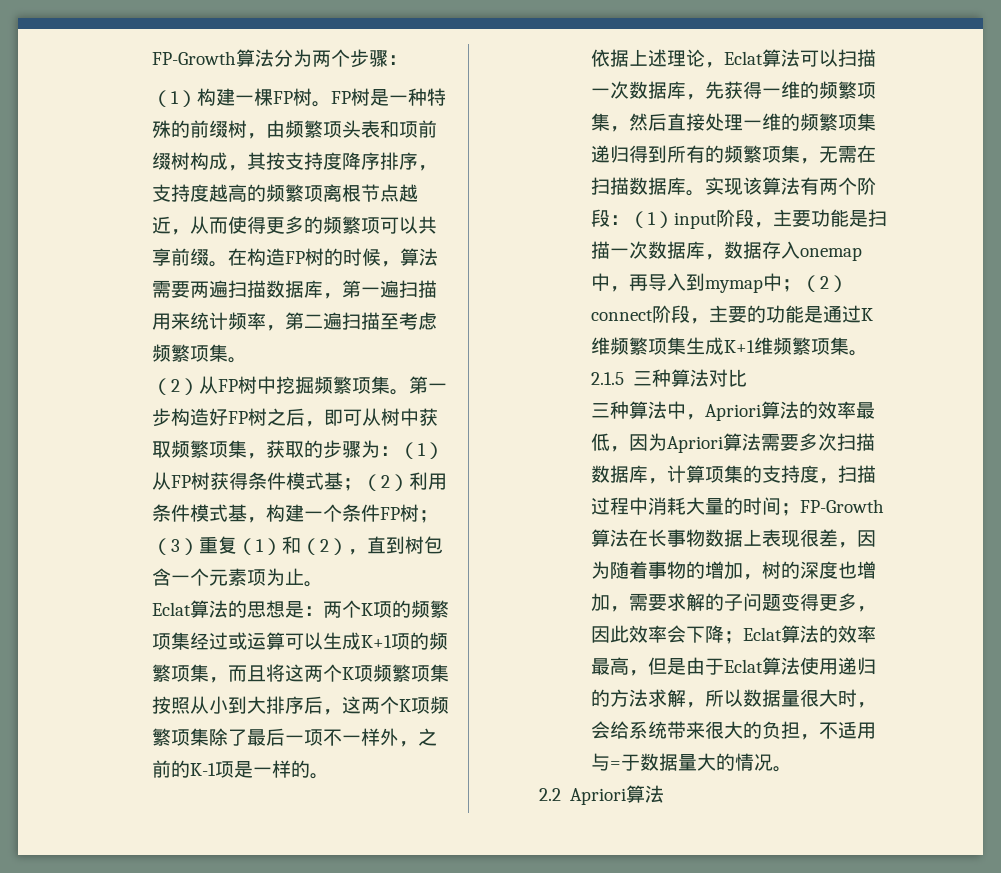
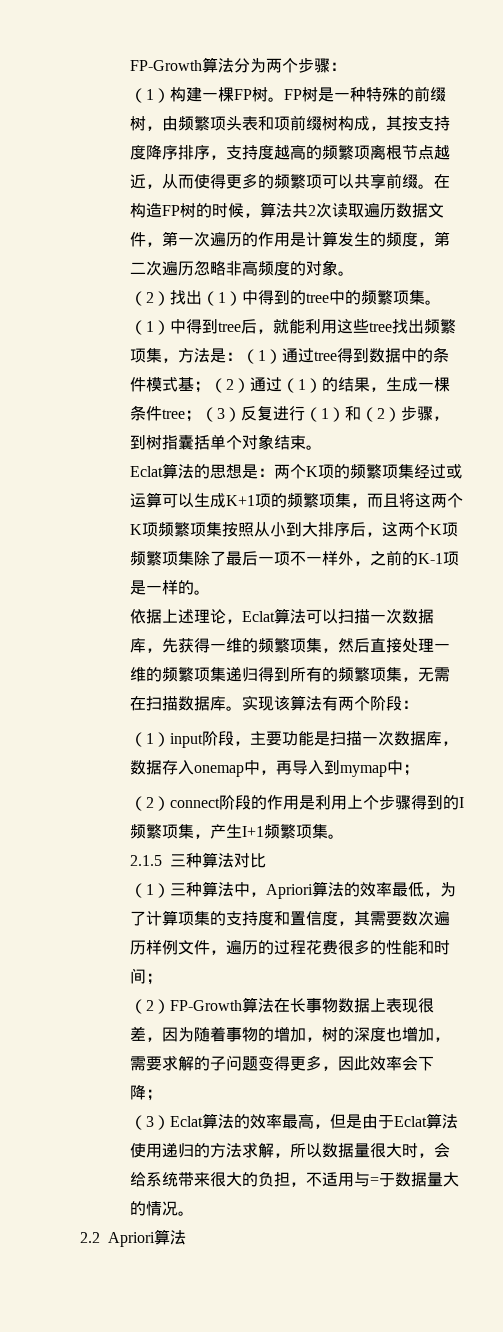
[151,280,437,299] [151,312,437,331] [151,344,247,363] [151,376,447,395] [151,408,438,427] [151,440,444,459] [151,472,248,490] 需要两遍扫描数据库，第一遍扫描用来统计频率，第二遍扫描至考虑频繁项集。 // （2）从FP树中挖掘频繁项集。第一步构造好FP树之后，即可从树中获取频繁项集，获取的步骤为：（1）从FP树获得 -> [292,202,445,218] [130,231,451,247] [130,260,355,276] [130,290,442,306] [130,319,457,335] [130,348,434,364] 共2次读取遍历数据文件，第一次遍历的作用是计算发生的频度，第二次遍历忽略非高频度的对象。 // （2）找出（1）中得到的tree中的频繁项集。（1）中得到tree后，就能利用这些tree找出频繁项集，方法是：（1）通过tree得到数据中的
[408,472,447,490] [151,504,419,523] 利用条件模式基，构建一个条件FP树 -> [250,377,451,393] [130,405,186,421] 通过（1）的结果，生成一棵条件tree
[198,536,237,554] 重复 -> [241,406,306,421] 反复进行
[347,536,443,555] [151,568,304,586] ，直到树包含一个元素项为止 -> [401,406,450,421] [130,434,307,450] 步骤，到树指囊括单个对象结束
(629, 220) none -> (419, 704) //
(801, 285) none -> (420, 770) //
[689,305,873,324] [590,337,773,355] ，主要的功能是通过K维频繁项集生成K+1维 -> [251,795,465,810] [130,824,265,839] 的作用是利用上个步骤得到的I频繁项集，产生I+1
(748, 378) none -> [130,883,171,898] （1）
[628,433,875,453] [590,465,876,484] [590,497,743,515] 因为Apriori算法需要多次扫描数据库，计算项集的支持度，扫描过程中消耗大量的 -> [440,882,457,897] [130,910,451,926] [130,939,435,955] 为了计算项集的支持度和置信度，其需要数次遍历样例文件，遍历的过程花费很多的性能和
(800, 509) none -> [130,999,171,1014] // （2）
(743, 637) none -> [130,1115,171,1130] // （3）

